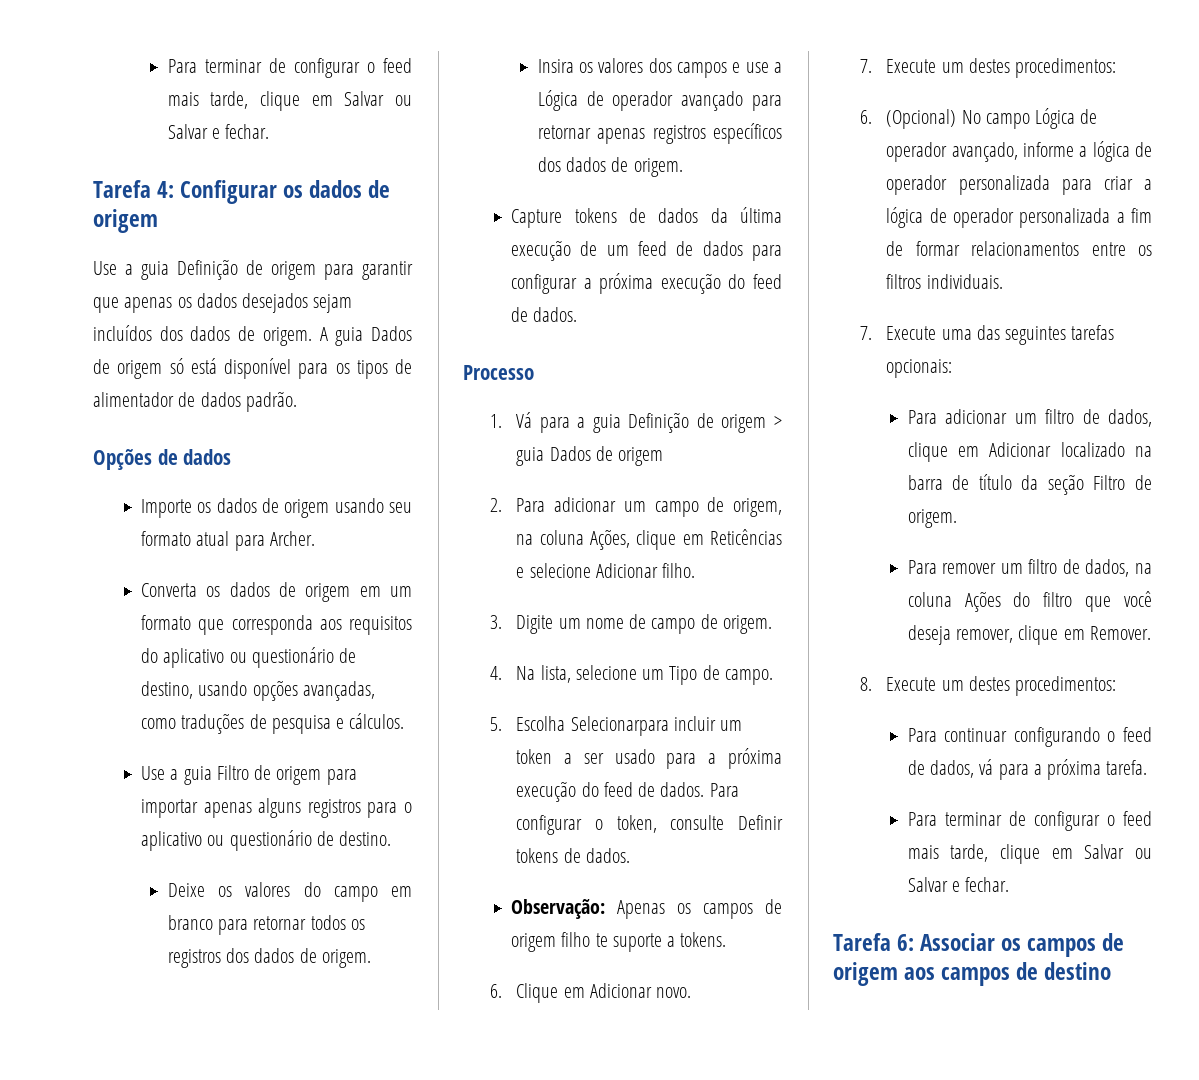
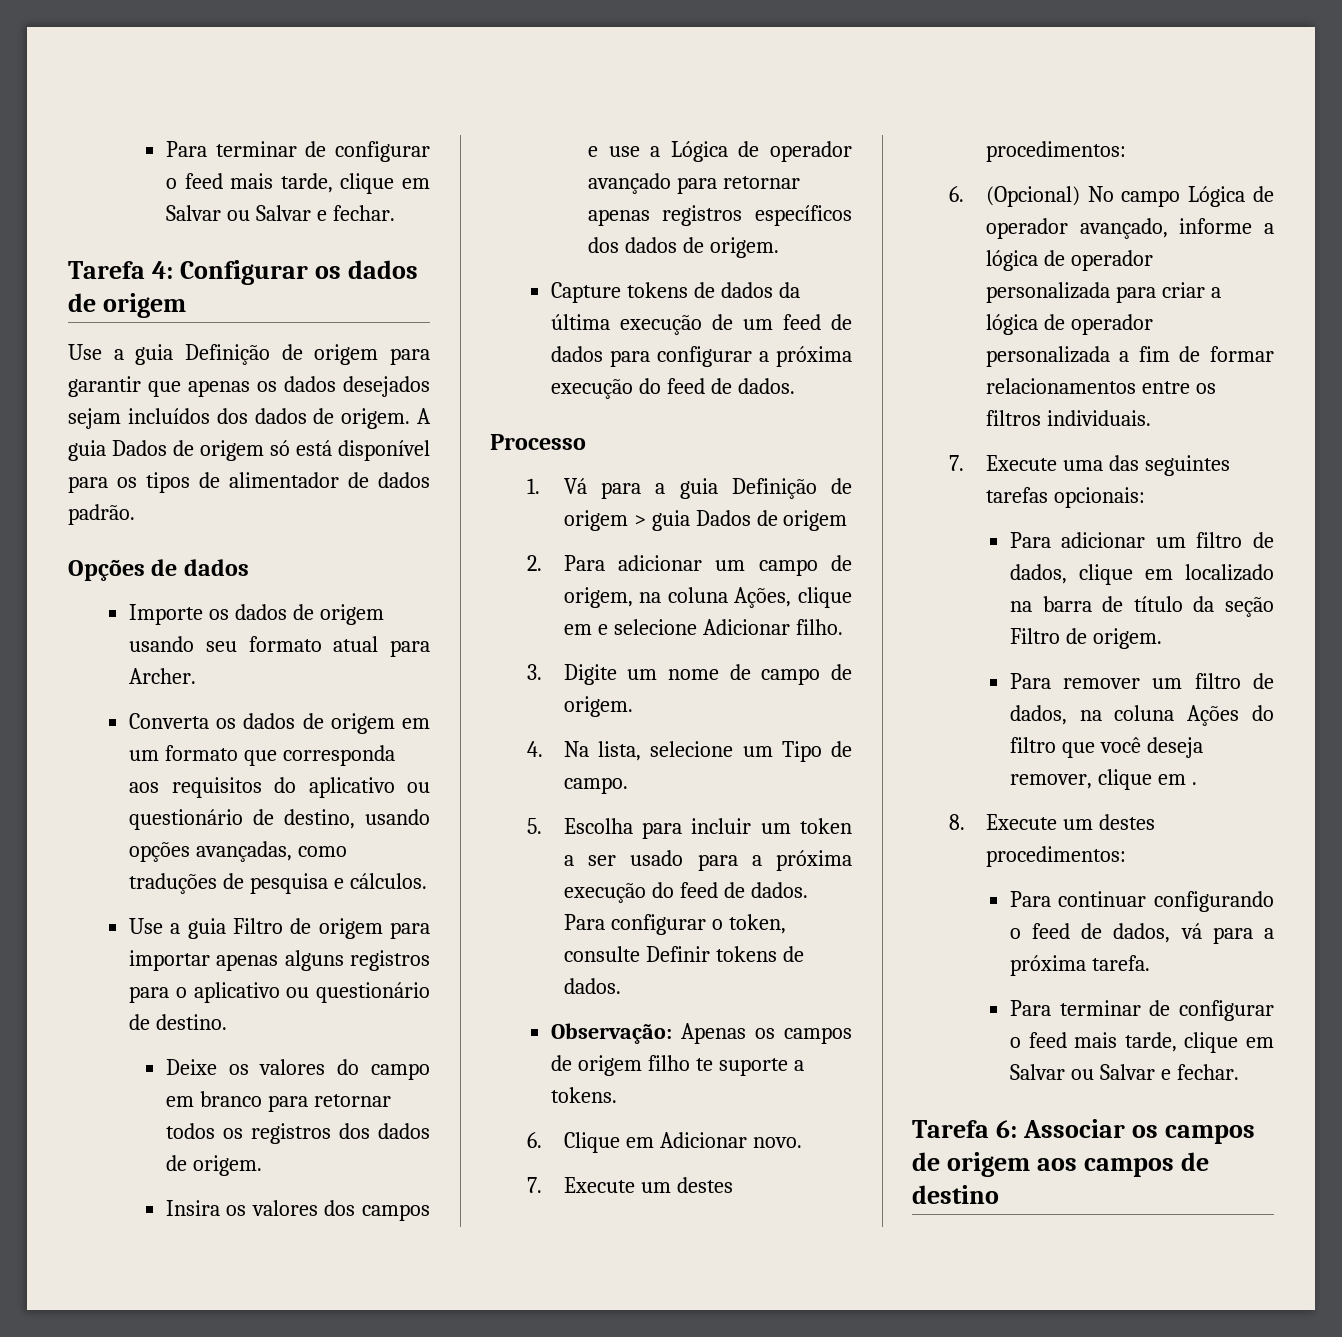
[710,529,782,545] Reticências -> (592, 629) none
[570,716,669,736] Selecionarpara -> [642,822,683,839] para
[989,442,1052,457] Adicionar -> (1173, 574) none
[1089,626,1151,640] Remover. -> [1191,782,1197,785] .

